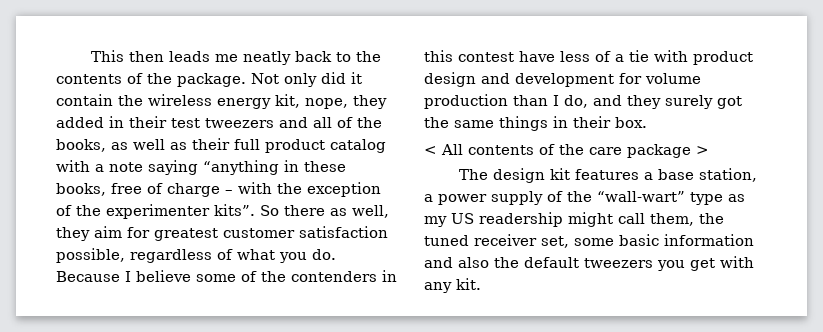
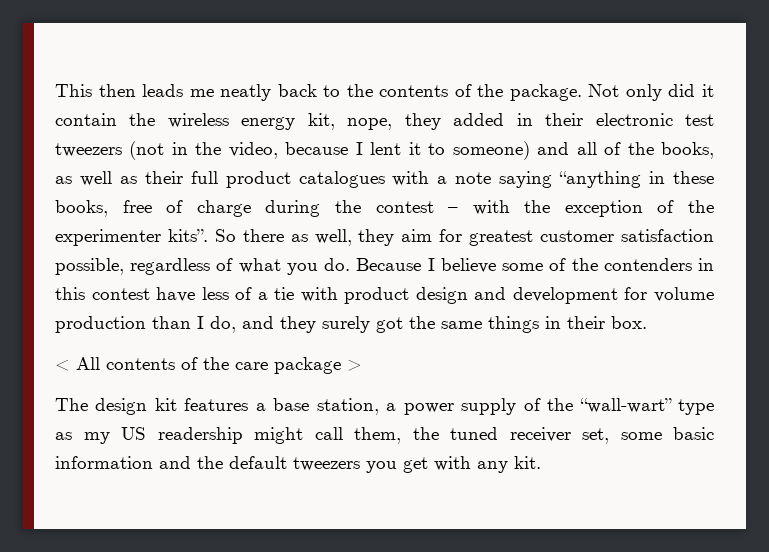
(167, 122) none -> [595,113,673,126] electronic
(274, 123) none -> [129,141,530,160] (not in the video, because I lent it to someone)
[330,139,386,153] catalog -> [298,171,385,188] catalogues
(220, 190) none -> [265,200,434,217] during the contest
[458,257,489,268] also -> (191, 462) none

